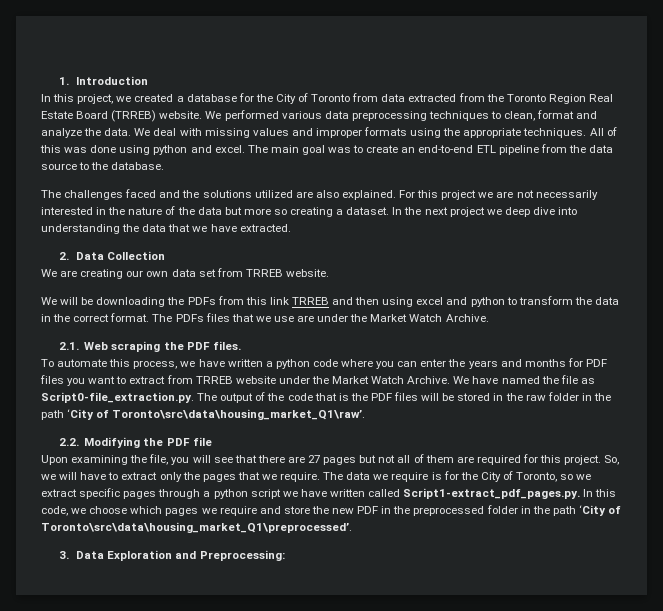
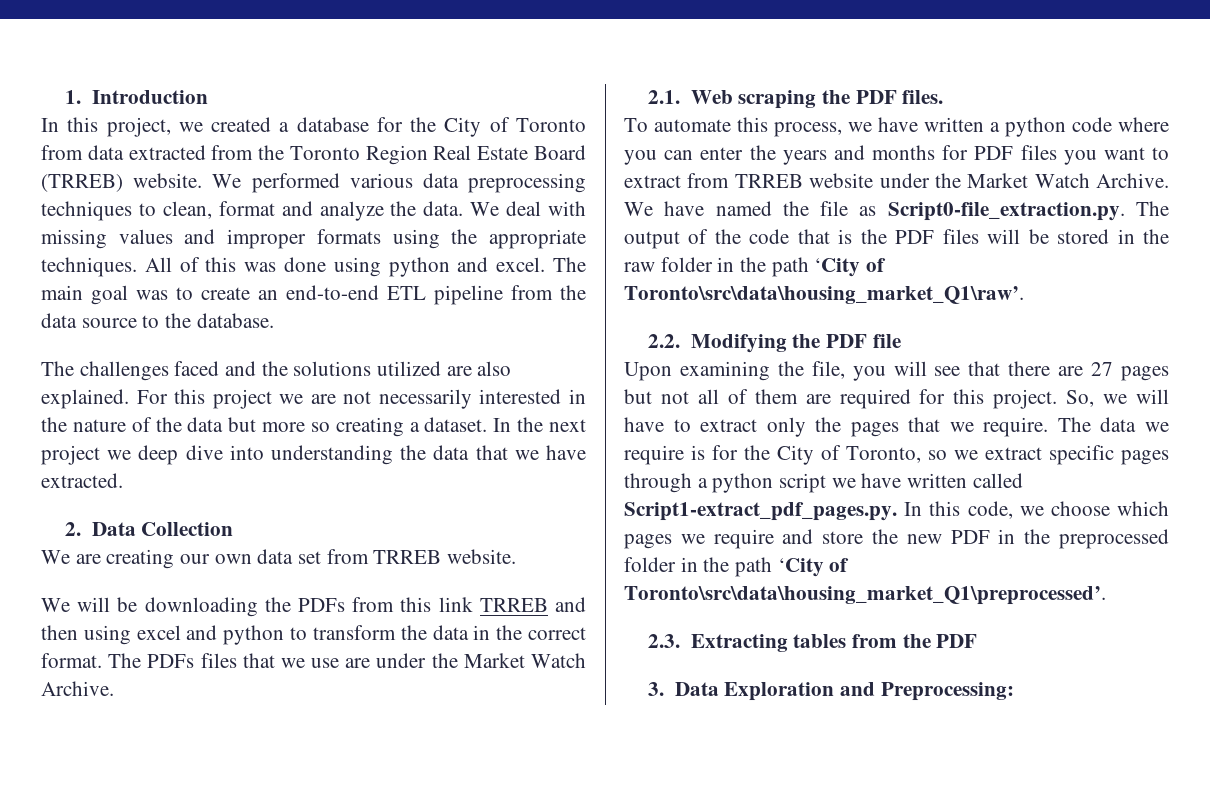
(352, 527) none -> [648,634,978,652] // 2.3. Extracting tables from the PDF

